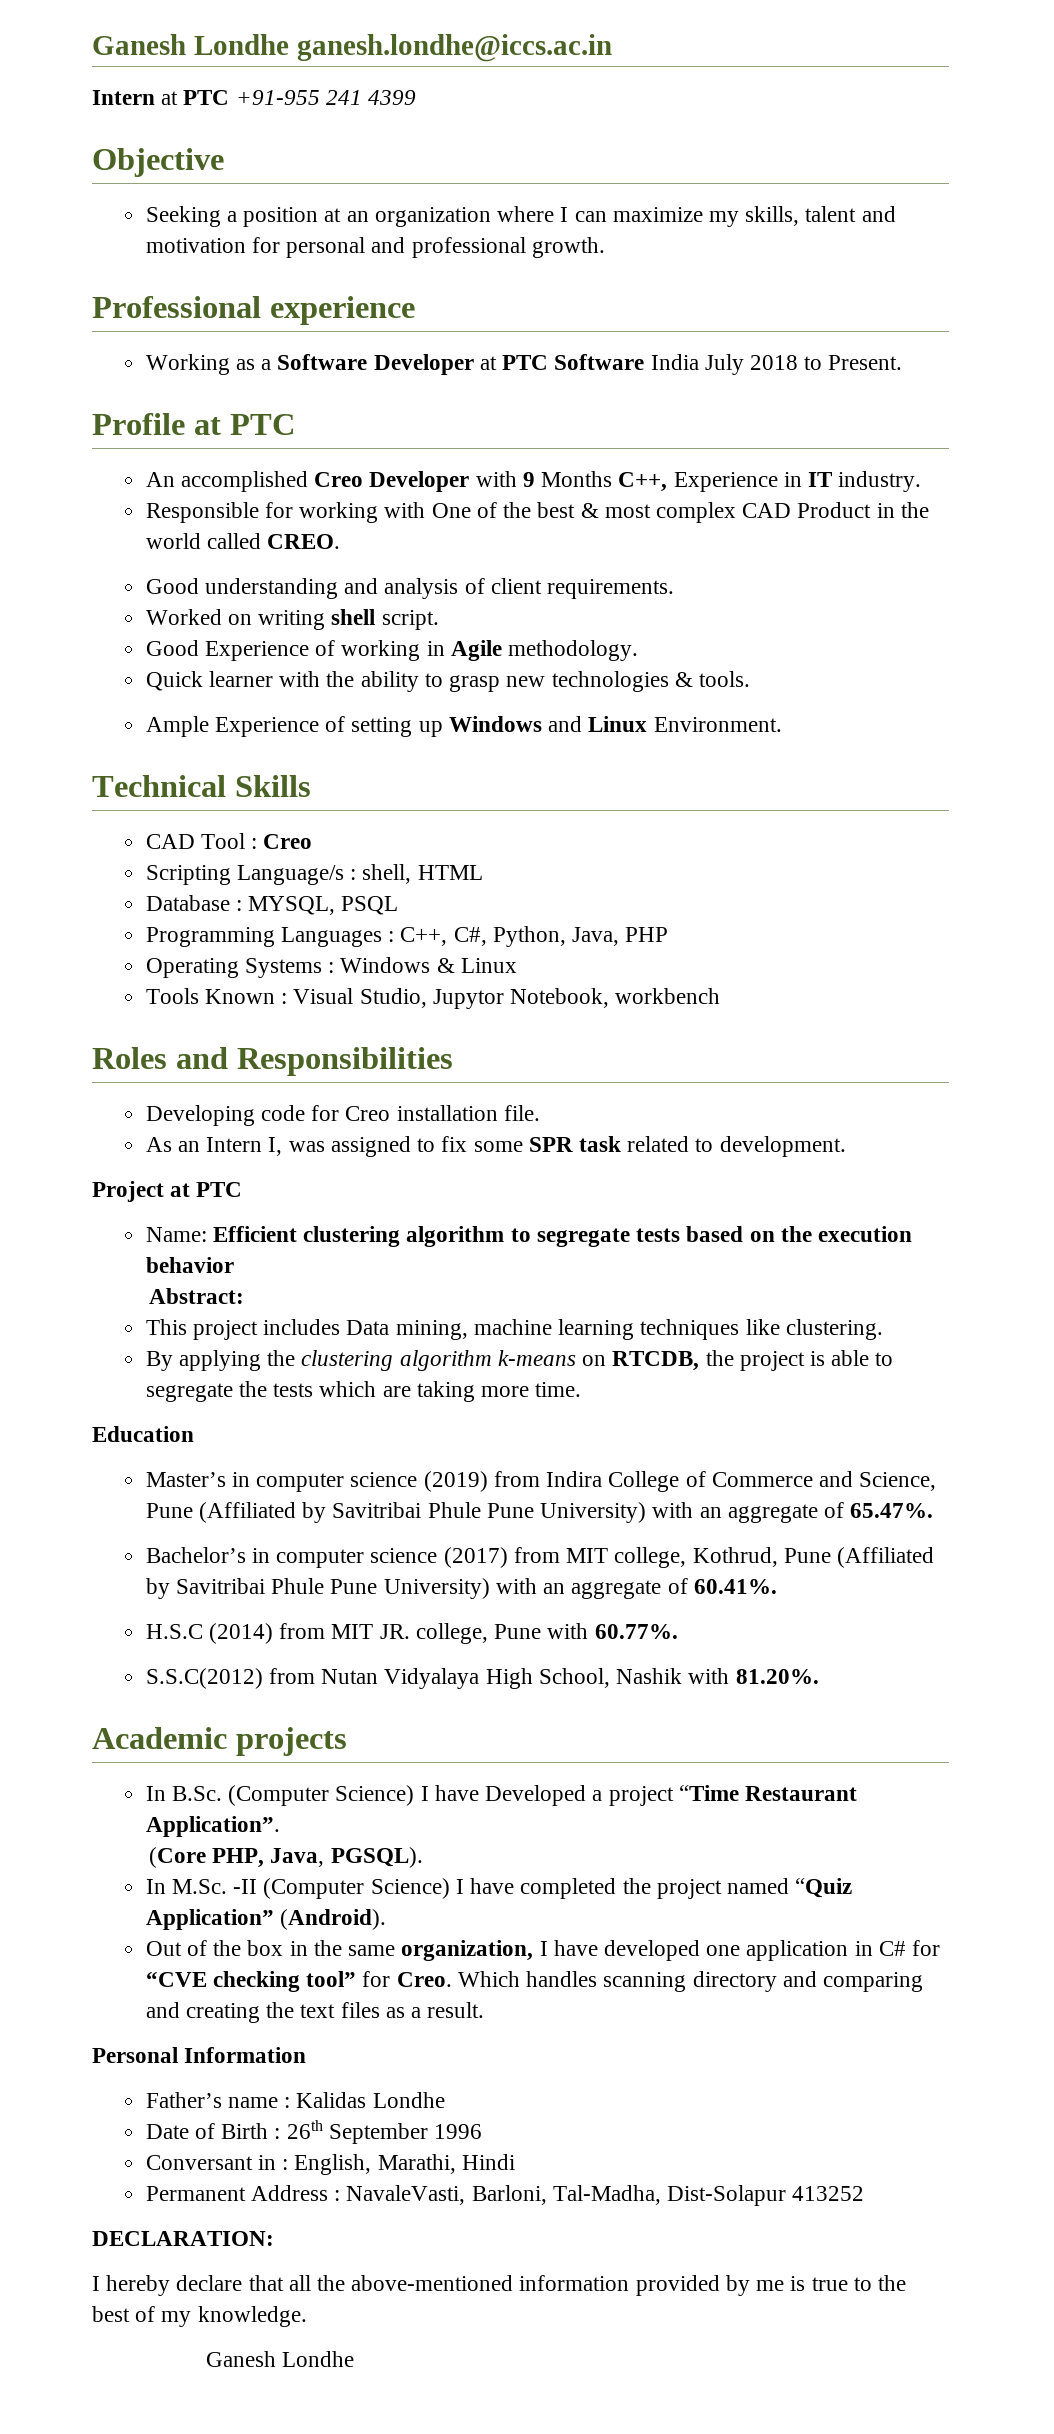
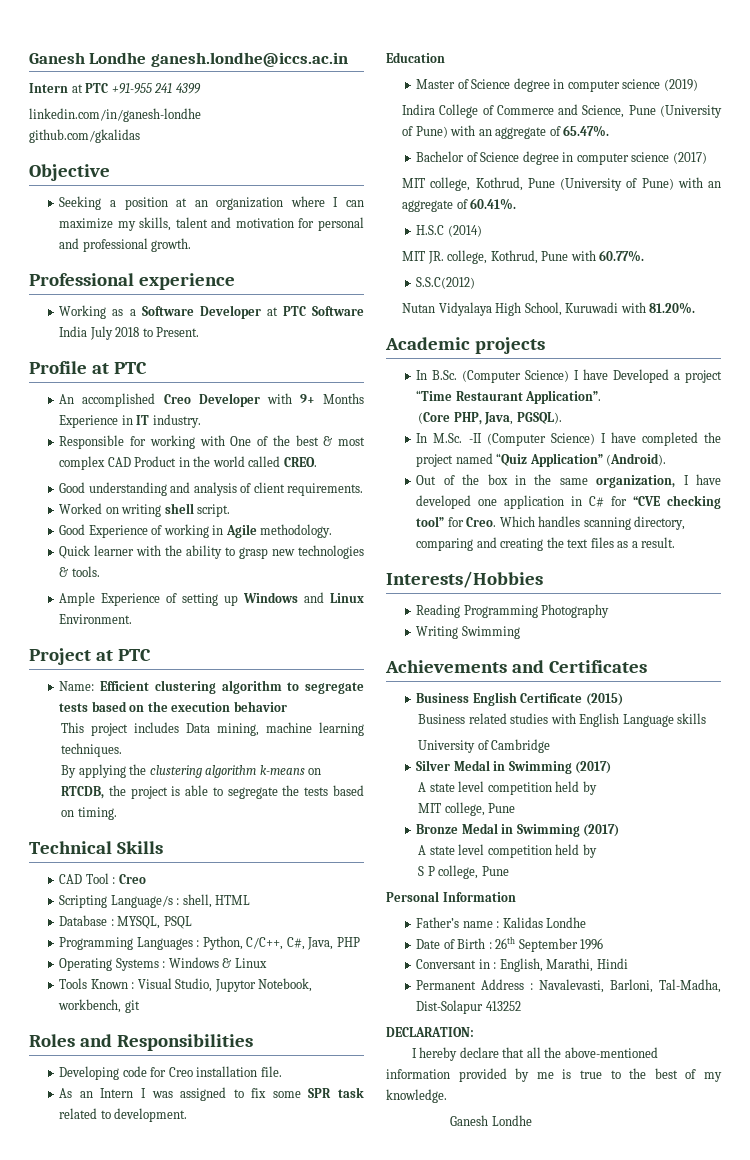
(417, 97) none -> [29,108,201,122] [29,129,140,143] // linkedin.com/in/ganesh-londhe // github.com/gkalidas
[522,471,668,492] 9 Months C++, -> [299,393,364,404] 9+ Months
(782, 724) none -> [29,648,151,665] [59,680,364,694] [59,701,287,712] [61,722,364,736] [61,743,123,757] [61,764,322,778] [61,785,365,799] [61,807,117,820] // Project at PTC // Name: Efficient clustering algorithm to segregate tests based on the execution behavior // This project includes Data mining, machine learning techniques. // By applying the clustering algorithm k-means on RTCDB, the project is able to segregate the tests based on timing.
[400,926,566,947] C++, C#, Python, -> [202,936,305,950] Python, C/C++, C#,
[615,988,721,1004] workbench -> [58,999,140,1013] workbench, git
[268,1137,283,1156] I, -> [141,1088,147,1098] I
[92,1181,243,1202] [145,1226,912,1247] [145,1257,234,1273] [149,1288,245,1304] [145,1319,883,1340] [145,1350,894,1371] [145,1381,582,1402] [92,1426,194,1442] [145,1472,226,1487] Project at PTC // Name: Efficient clustering algorithm to segregate tests based on the execution behavior // Abstract: // This project includes Data mining, machine learning techniques like clustering. // By applying the clustering algorithm k-means on RTCDB, the project is able to segregate the tests which are taking more time. // Education // Master’s -> [386,52,445,63] [416,78,550,92] Education // Master of Science degree
[493,1471,540,1487] from -> (698, 85) //
[199,1502,647,1523] (Affiliated by Savitribai Phule Pune University) -> [660,105,722,118] [402,126,448,138] (University of Pune)
[145,1547,246,1563] Bachelor’s -> [416,151,559,165] Bachelor of Science degree
[513,1547,560,1563] from -> (707, 158) //
[836,1547,934,1568] [145,1578,490,1599] (Affiliated by Savitribai Phule Pune University) -> [560,178,674,191] (University of Pune)
[279,1623,326,1639] from -> (482, 231) //
(488, 1633) none -> [490,250,538,264] Kothrud,
[269,1668,316,1684] from -> (476, 283) //
[616,1668,683,1684] Nashik -> [565,302,619,313] Kuruwadi
[692,1971,817,1992] directory and -> [634,516,686,530] directory,
(485, 2010) none -> [386,571,543,588] [416,604,610,618] [416,626,520,639] [385,660,647,673] [416,692,623,706] [418,713,707,727] [418,739,551,753] [416,760,612,774] [418,781,597,795] [418,802,516,816] [416,823,620,837] [418,844,597,858] [418,865,509,879] // Interests/Hobbies // Reading Programming Photography // Writing Swimming // Achievements and Certificates // Business English Certificate (2015) // Business related studies with English Language skills // University of Cambridge // Silver Medal in Swimming (2017) // A state level competition held by // MIT college, Pune // Bronze Medal in Swimming (2017) // A state level competition held by // S P college, Pune
[346,2185,466,2205] NavaleVasti, -> [539,979,605,993] Navalevasti,

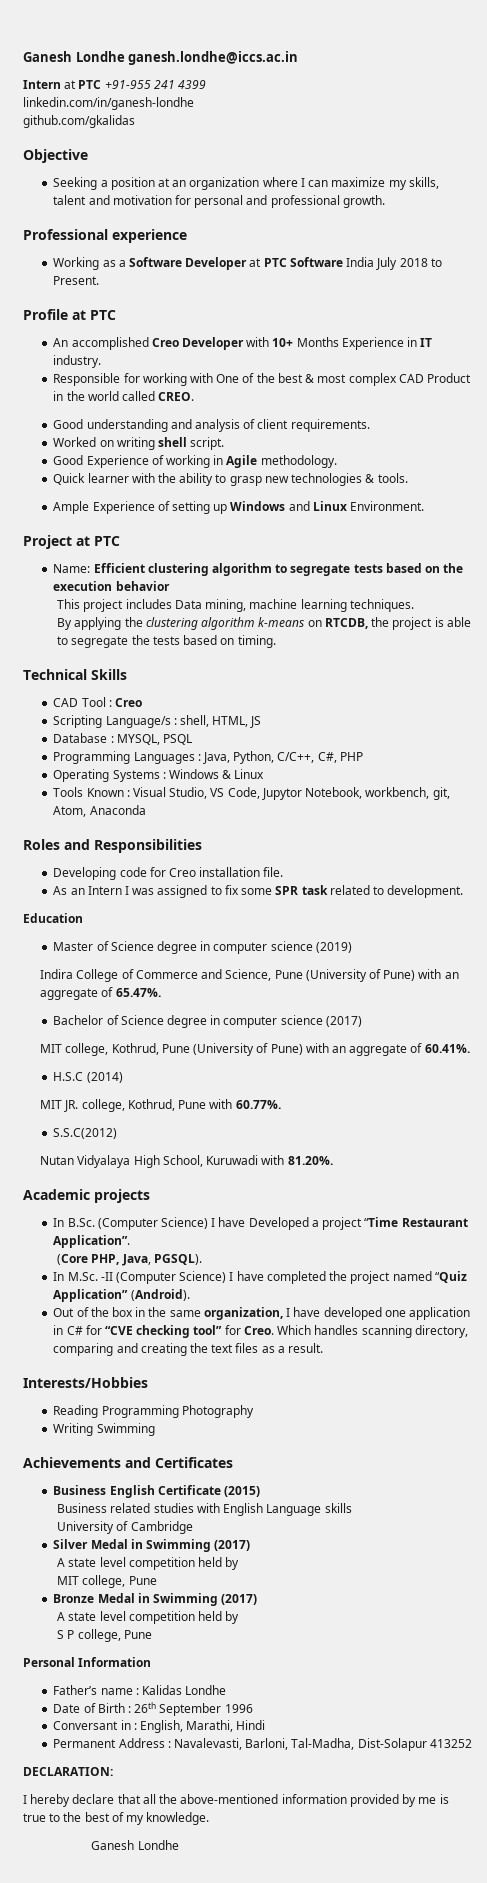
[299,394,315,404] 9+ -> [272,338,294,347] 10+
[215,895,251,905] HTML -> [212,716,262,728] HTML, JS
(200, 943) none -> [202,752,230,764] Java,
[307,937,334,950] Java, -> (337, 757) none
(213, 985) none -> [210,787,260,799] VS Code,
[124,1000,140,1013] git -> [432,787,450,800] [53,805,146,817] git, Atom, Anaconda

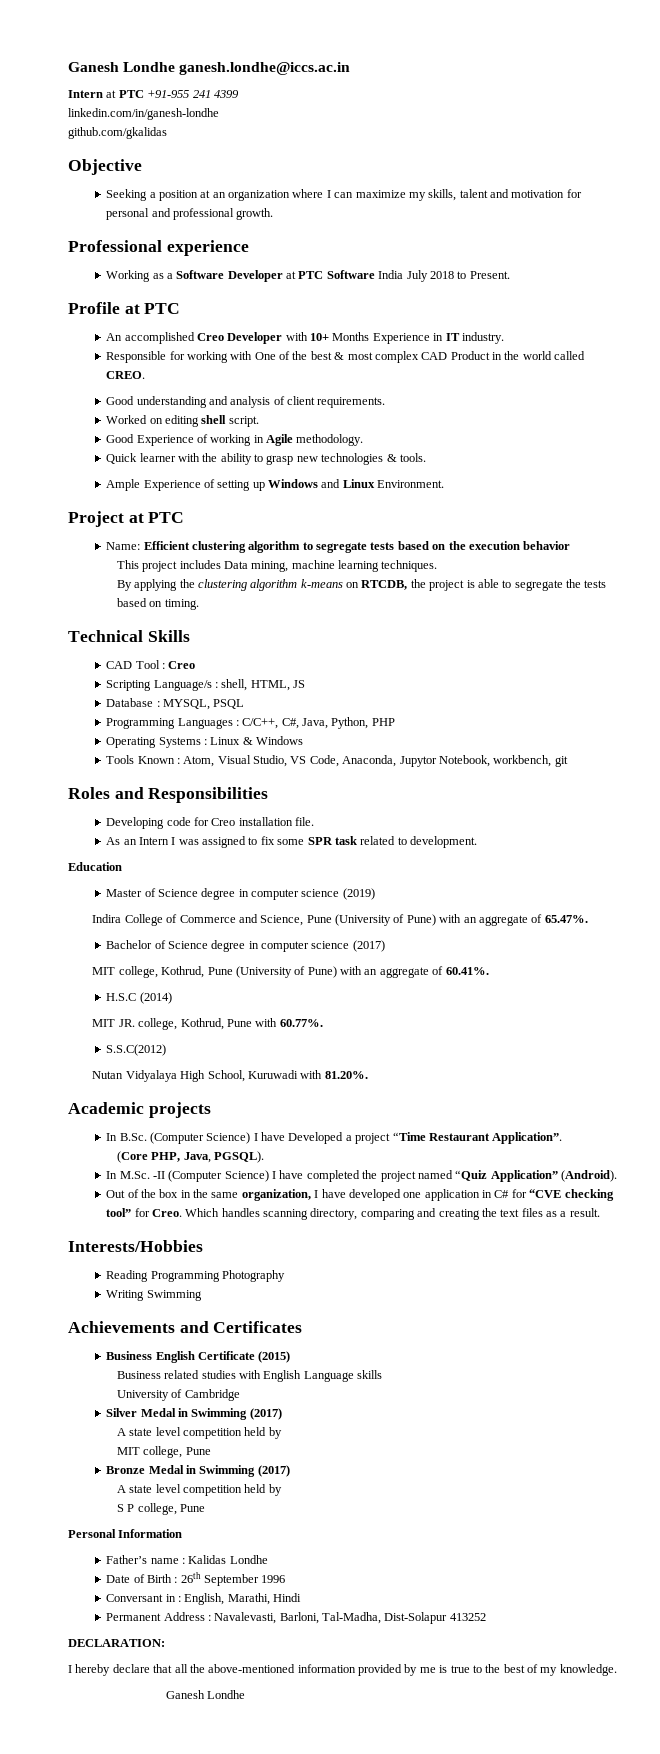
[116,437,155,450] writing -> [164,415,199,427] editing
[202,751,337,764] Java, Python, C/C++, C#, -> [242,717,369,729] C/C++, C#, Java, Python,
[168,769,265,779] Windows & Linux -> [210,736,304,745] Linux & Windows
(130, 793) none -> [183,756,215,767] Atom,
(260, 793) none -> [342,755,397,767] Anaconda,
[432,787,450,800] [53,805,146,817] git, Atom, Anaconda -> [554,756,568,767] git

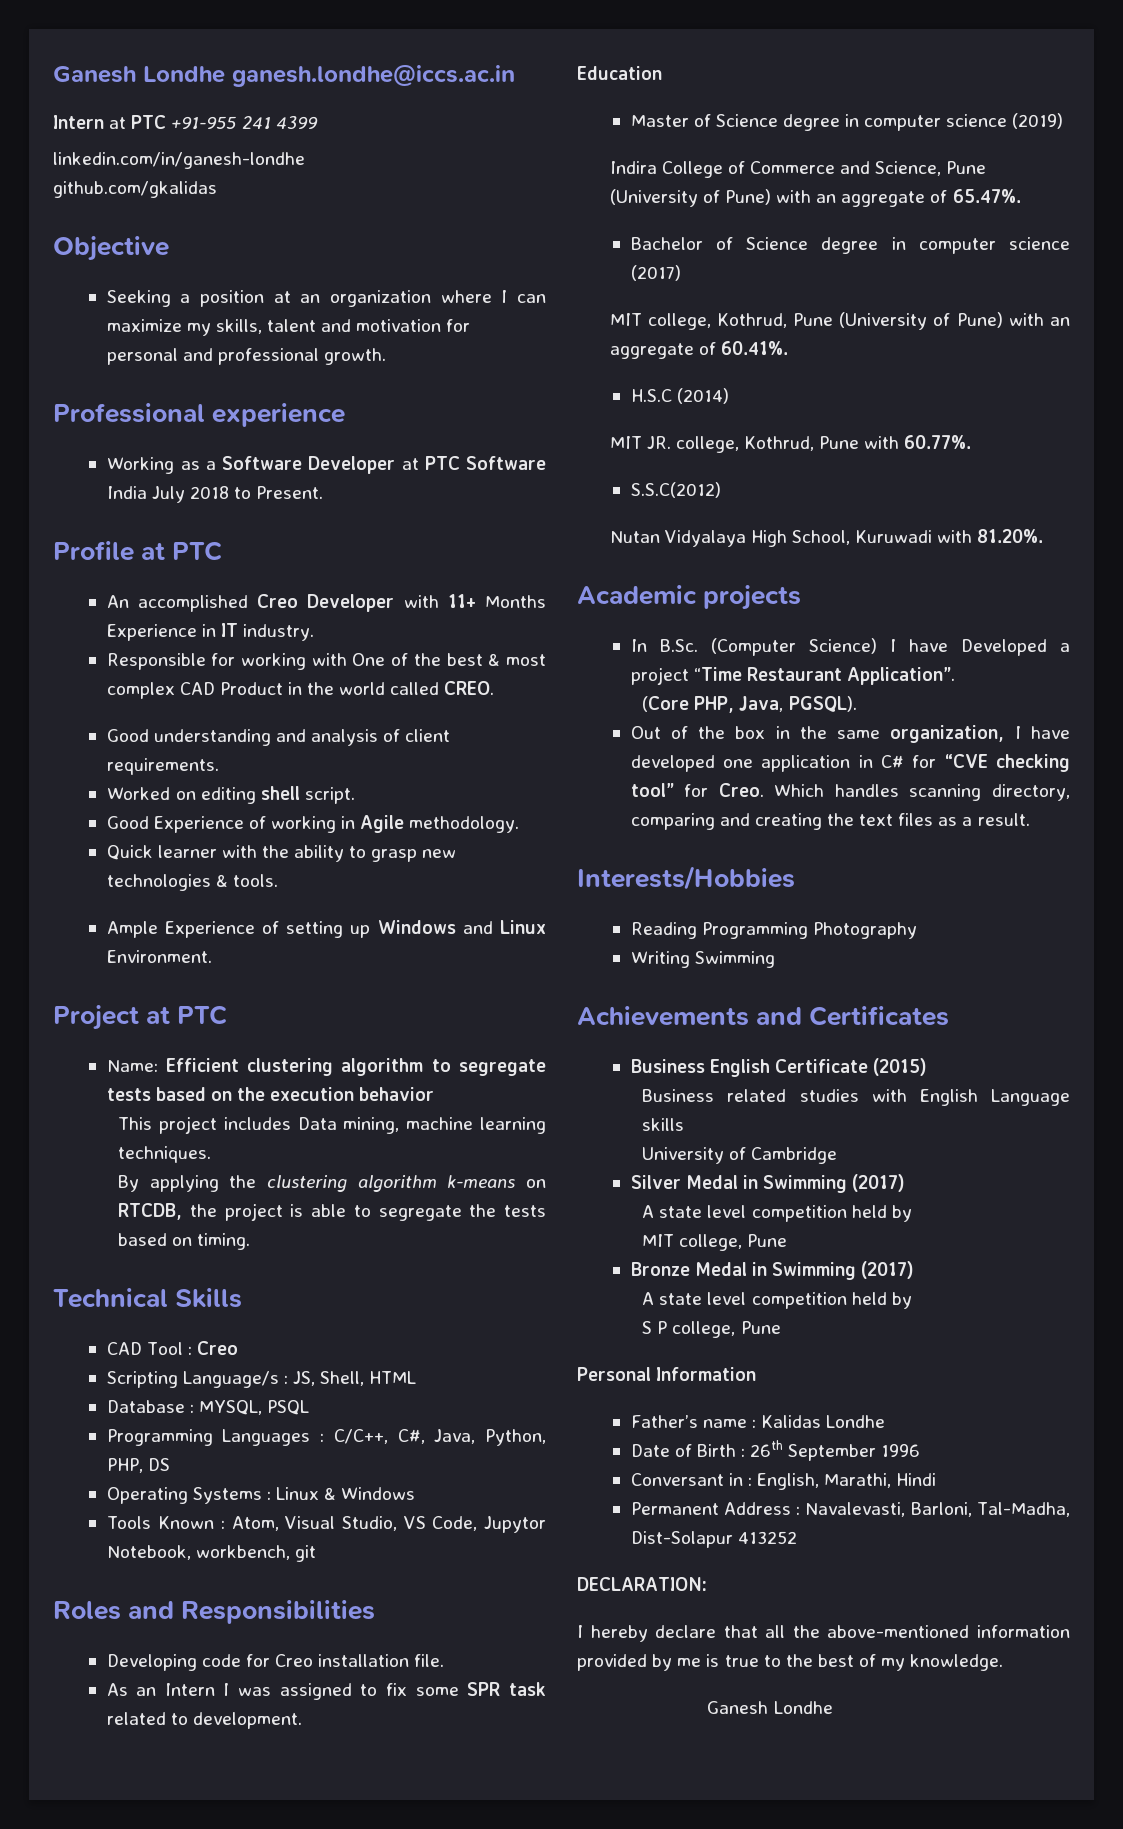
[310,333,330,341] 10+ -> [447,594,476,608] 11+
[221,679,306,691] shell, HTML, JS -> [292,1371,417,1386] JS, Shell, HTML
[371,718,395,726] PHP -> [106,1458,170,1473] PHP, DS
[342,755,397,767] Anaconda, -> (478, 1523) none
[106,1170,618,1182] // In M.Sc. -II (Computer Science) I have completed the project named “Quiz Application” (Android). -> (857, 704) none

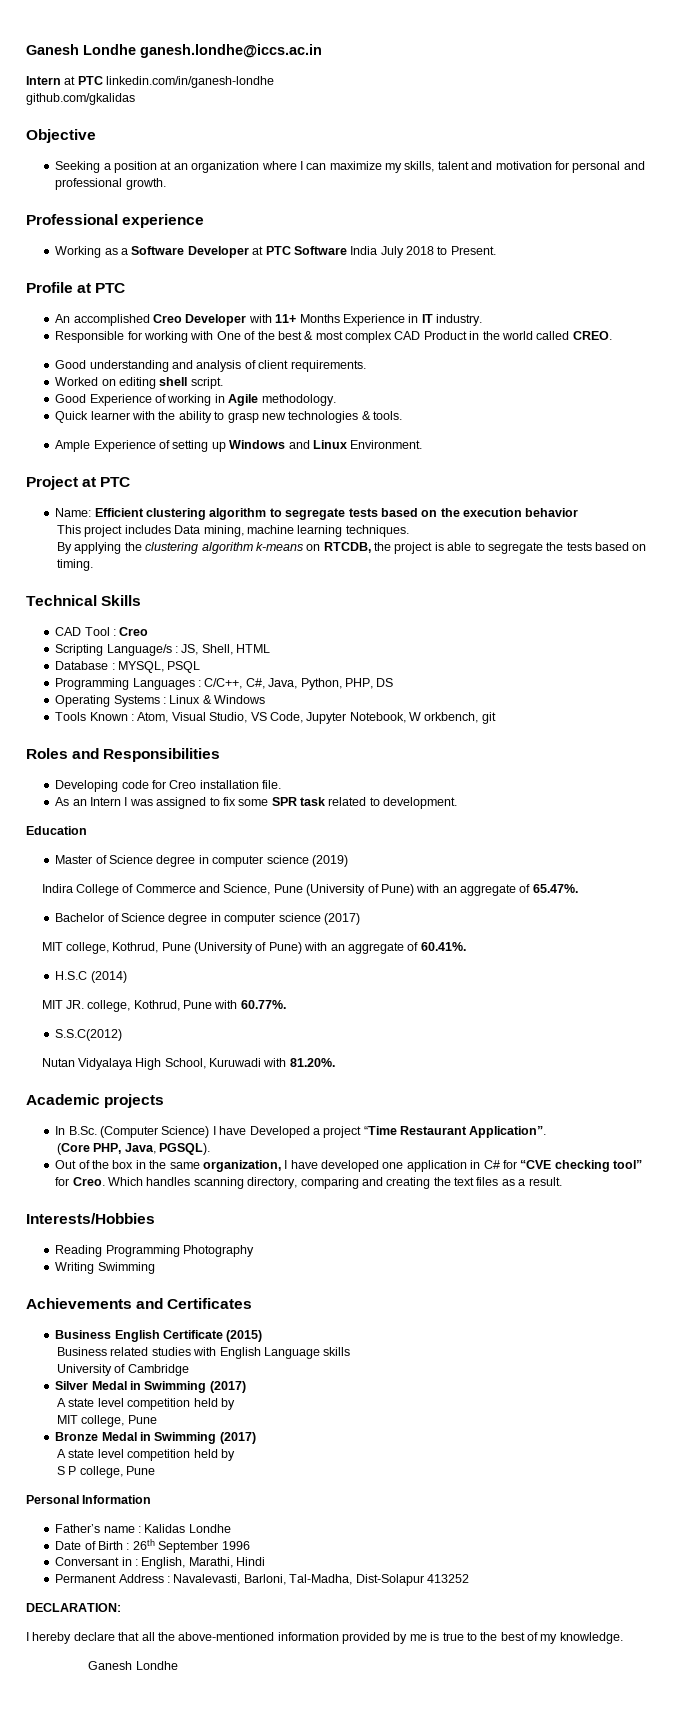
[171,116,318,129] +91-955 241 4399 // -> (103, 80) none
[484,1516,546,1533] [106,1545,290,1560] Jupytor Notebook, workbench, -> [306,712,479,724] Jupyter Notebook, W orkbench,

